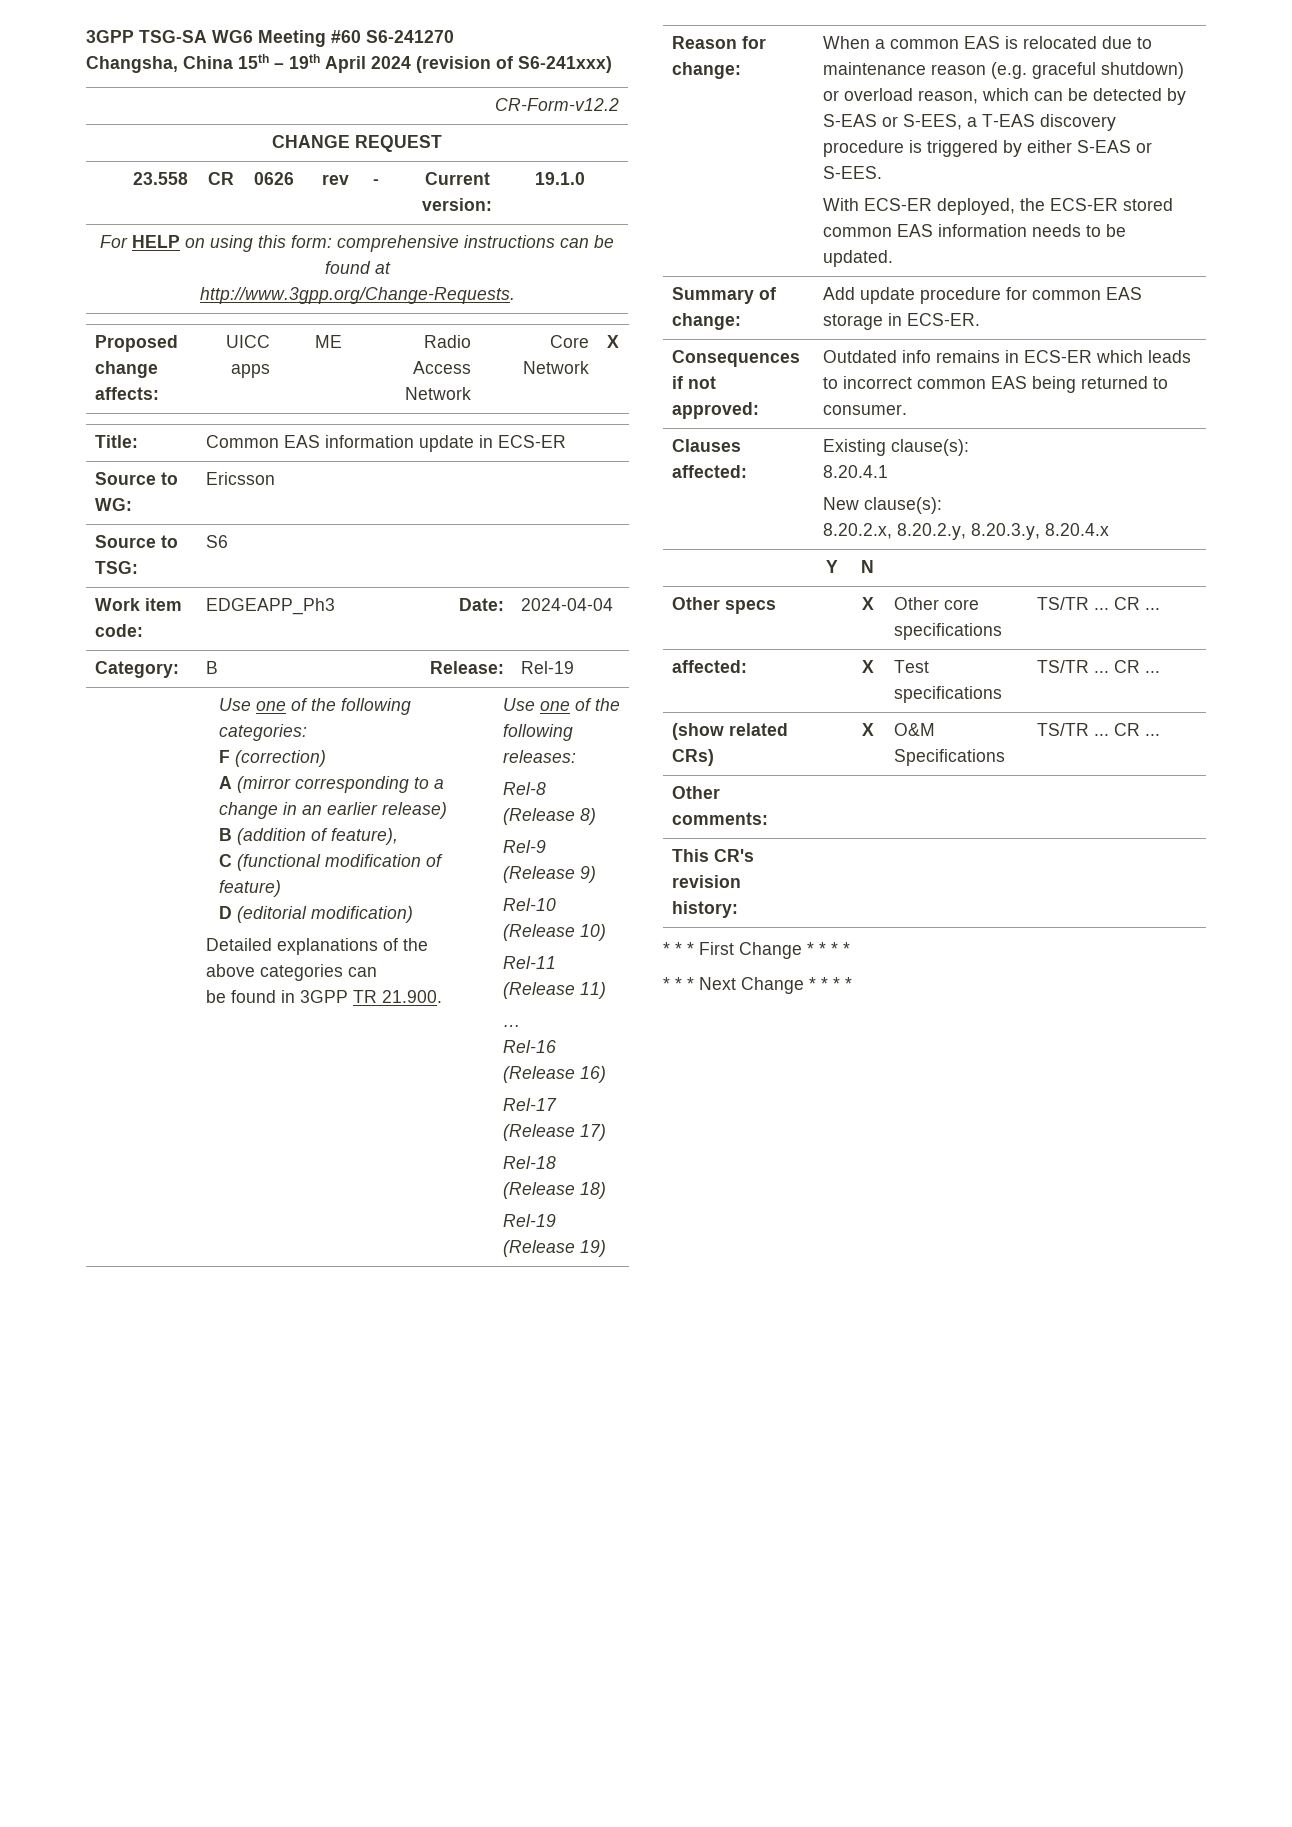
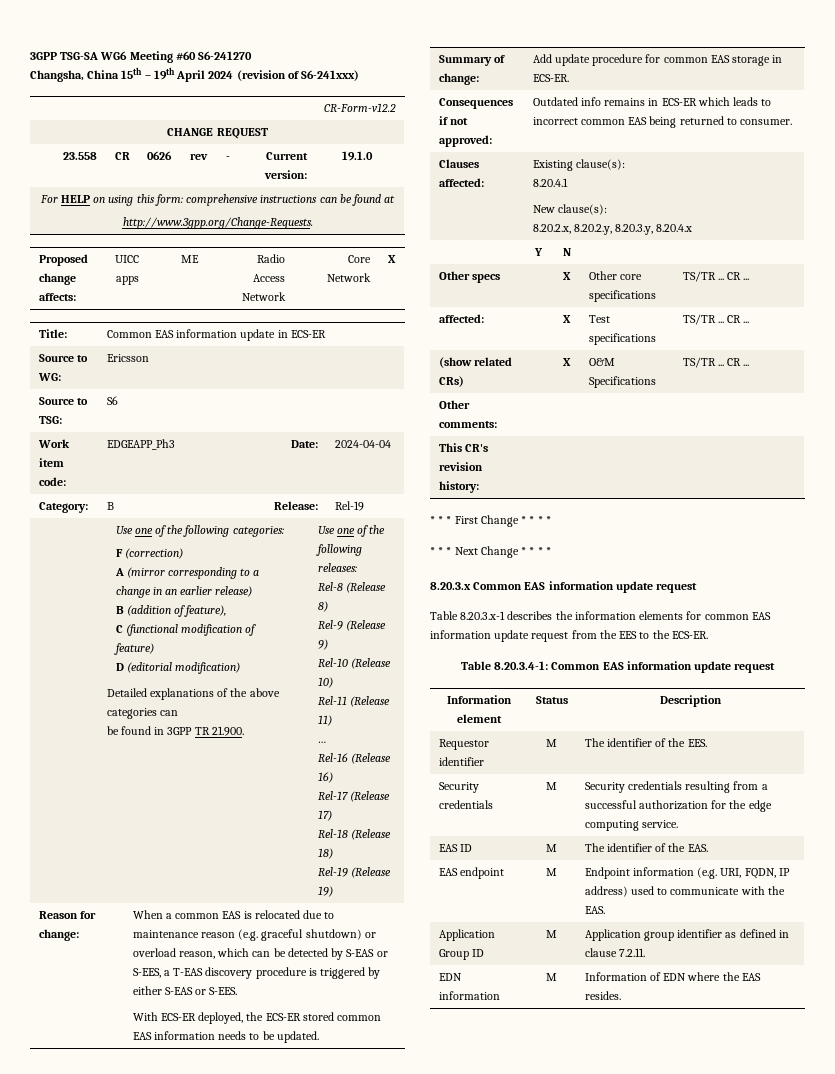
(852, 983) none -> [430,581,698,593] [430,611,771,620] [430,630,708,642] [460,661,776,673] [446,695,512,704] [456,714,502,723] [535,696,568,704] [660,695,722,707] [438,739,489,750] [438,757,484,766] [546,739,557,747] [584,738,707,747] [438,782,479,793] [438,800,493,809] [546,782,557,790] [584,781,768,793] [584,800,772,812] [584,820,678,831] [438,844,472,852] [546,844,557,852] [584,843,708,852] [438,867,504,879] [546,868,557,876] [584,867,790,879] [584,886,785,897] [584,906,605,914] [438,929,495,941] [438,949,484,960] [546,930,557,938] [584,929,789,941] [584,948,645,957] [438,973,462,981] [438,991,500,1000] [546,973,557,981] [584,972,761,981] [584,991,621,1000] // 8.20.3.x Common EAS information update request // Table 8.20.3.x-1 describes the information elements for common EAS information update request from the EES to the ECS-ER. // Table 8.20.3.4-1: Common EAS information update request // Information element | Status | Description // Requestor identifier | M | The identifier of the EES. // Security credentials | M | Security credentials resulting from a successful authorization for the edge computing service. // EAS ID | M | The identifier of the EAS. // EAS endpoint | M | Endpoint information (e.g. URI, FQDN, IP address) used to communicate with the EAS. // Application Group ID | M | Application group identifier as defined in clause 7.2.11. // EDN information | M | Information of EDN where the EAS resides.

